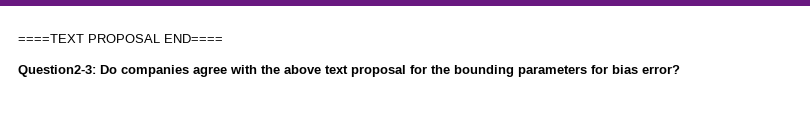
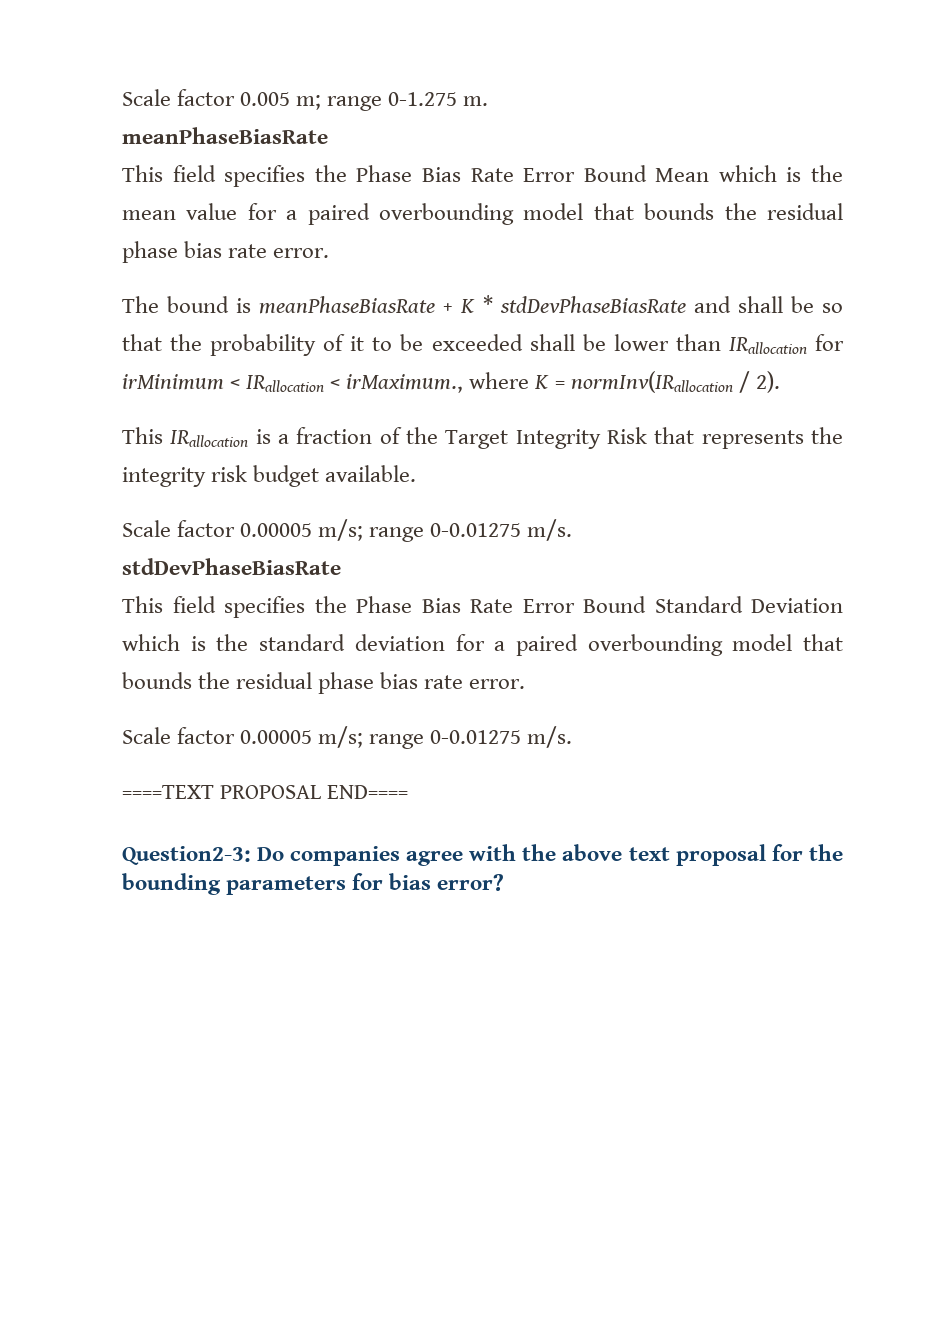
(18, 38) none -> [122,89,489,111] [122,127,328,144] [122,165,844,187] [122,203,843,225] [122,241,330,263] [122,295,844,314] [122,334,845,356] [122,371,780,393] [122,427,844,449] [122,465,417,487] [122,519,573,542] [122,558,341,575] [122,596,843,618] [122,634,843,656] [122,672,526,694] [122,726,573,749] Scale factor 0.005 m; range 0-1.275 m. // meanPhaseBiasRate // This field specifies the Phase Bias Rate Error Bound Mean which is the mean value for a paired overbounding model that bounds the residual phase bias rate error. // The bound is meanPhaseBiasRate + K * stdDevPhaseBiasRate and shall be so that the probability of it to be exceeded shall be lower than IRallocation for irMinimum < IRallocation < irMaximum., where K = normInv(IRallocation / 2). // This IRallocation is a fraction of the Target Integrity Risk that represents the integrity risk budget available. // Scale factor 0.00005 m/s; range 0-0.01275 m/s. // stdDevPhaseBiasRate // This field specifies the Phase Bias Rate Error Bound Standard Deviation which is the standard deviation for a paired overbounding model that bounds the residual phase bias rate error. // Scale factor 0.00005 m/s; range 0-0.01275 m/s. //

